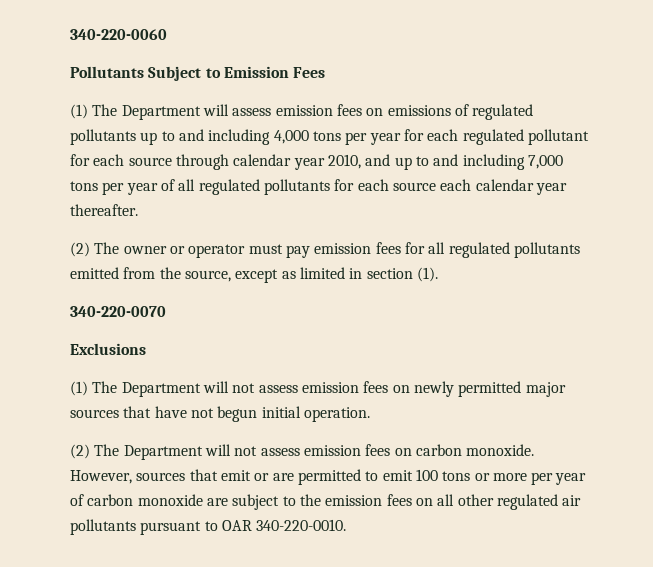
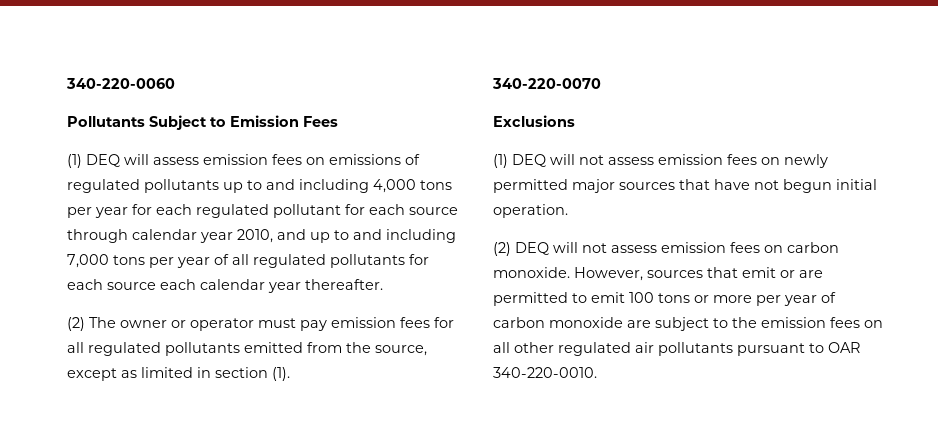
[92,104,201,120] The Department -> [86,154,120,167] DEQ
[92,381,201,397] The Department -> [512,154,546,167] DEQ
[94,444,203,460] The Department -> [515,242,549,255] DEQ

